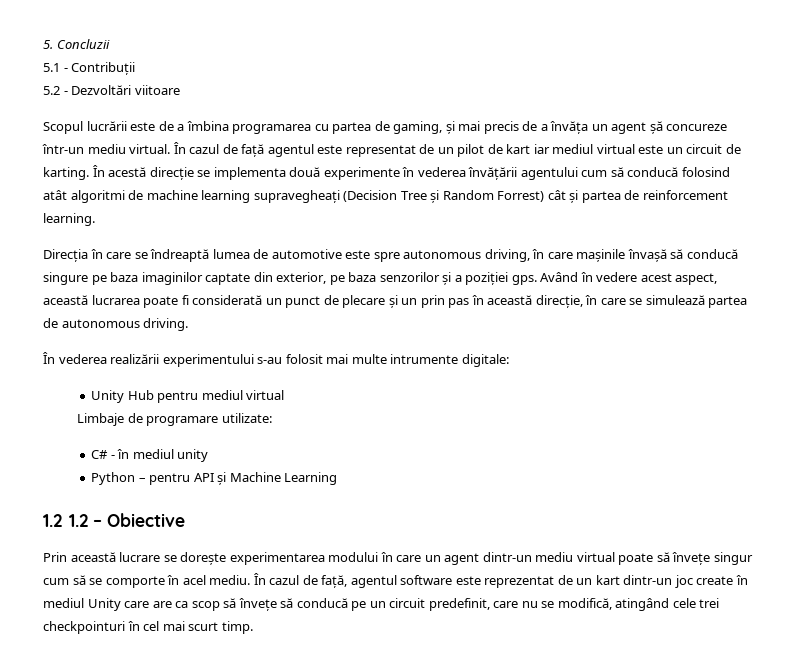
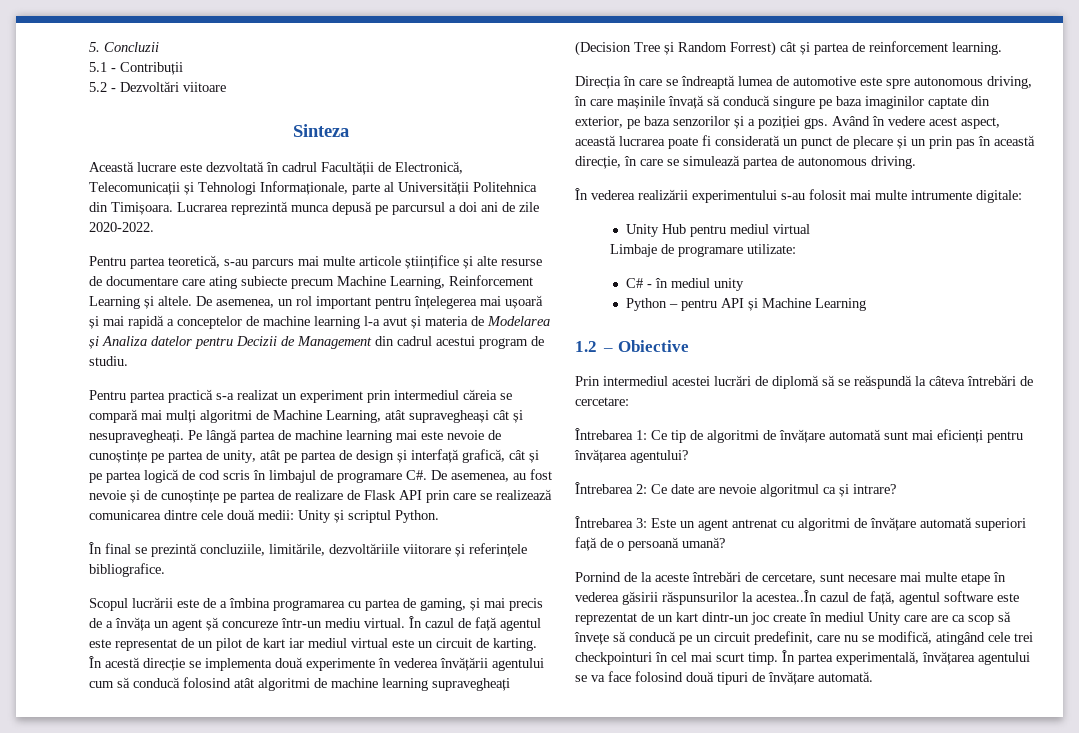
(180, 90) none -> [292,124,349,137] [89,161,463,175] [89,181,537,195] [89,201,539,215] [89,222,154,232] [89,255,542,269] [89,275,533,289] [89,295,543,309] [89,315,550,329] [89,336,544,349] [89,356,128,366] [89,389,512,403] [89,409,523,423] [89,429,501,443] [89,449,539,463] [89,469,552,483] [89,489,552,503] [89,509,439,523] [89,542,527,557] [89,563,165,577] // Sinteza // Această lucrare este dezvoltată în cadrul Facultății de Electronică, Telecomunicații și Tehnologi Informaționale, parte al Universității Politehnica din Timișoara. Lucrarea reprezintă munca depusă pe parcursul a doi ani de zile 2020-2022. // Pentru partea teoretică, s-au parcurs mai multe articole științifice și alte resurse de documentare care ating subiecte precum Machine Learning, Reinforcement Learning și altele. De asemenea, un rol important pentru înțelegerea mai ușoară și mai rapidă a conceptelor de machine learning l-a avut și materia de Modelarea și Analiza datelor pentru Decizii de Management din cadrul acestui program de studiu. // Pentru partea practică s-a realizat un experiment prin intermediul căreia se compară mai mulți algoritmi de Machine Learning, atât supravegheași cât și nesupravegheați. Pe lângă partea de machine learning mai este nevoie de cunoștințe pe partea de unity, atât pe partea de design și interfață grafică, cât și pe partea logică de cod scris în limbajul de programare C#. De asemenea, au fost nevoie și de cunoștințe pe partea de realizare de Flask API prin care se realizează comunicarea dintre cele două medii: Unity și scriptul Python. // În final se prezintă concluziile, limitările, dezvoltăriile viitorare și referințele bibliografice.
[627,249,667,262] învașă -> [668,95,704,109] învață
[68,514,88,527] 1.2 -> (597, 346) none
[70,552,753,565] [43,573,266,588] această lucrare se dorește experimentarea modului în care un agent dintr-un mediu virtual poate să învețe singur cum să se comporte în acel mediu. În -> [603,375,1033,389] [575,397,629,406] [575,428,1023,443] [574,449,688,463] [575,482,896,497] [575,516,1026,531] [575,537,725,551] [575,571,1006,585] [575,590,817,605] intermediul acestei lucrări de diplomă să se reăspundă la câteva întrebări de cercetare: // Întrebarea 1: Ce tip de algoritmi de învățare automată sunt mai eficienți pentru învățarea agentului? // Întrebarea 2: Ce date are nevoie algoritmul ca și intrare? // Întrebarea 3: Este un agent antrenat cu algoritmi de învățare automată superiori față de o persoană umană? // Pornind de la aceste întrebări de cercetare, sunt necesare mai multe etape în vederea găsirii răspunsurilor la acestea..În
(253, 627) none -> [782,650,1030,665] [575,671,873,685] În partea experimentală, învățarea agentului se va face folosind două tipuri de învățare automată.

